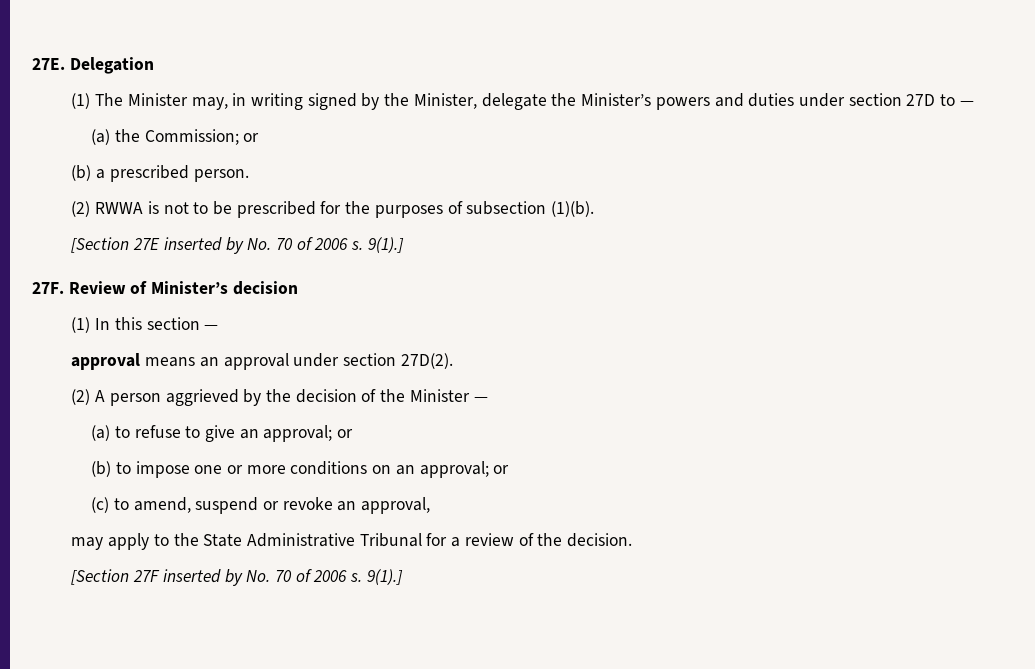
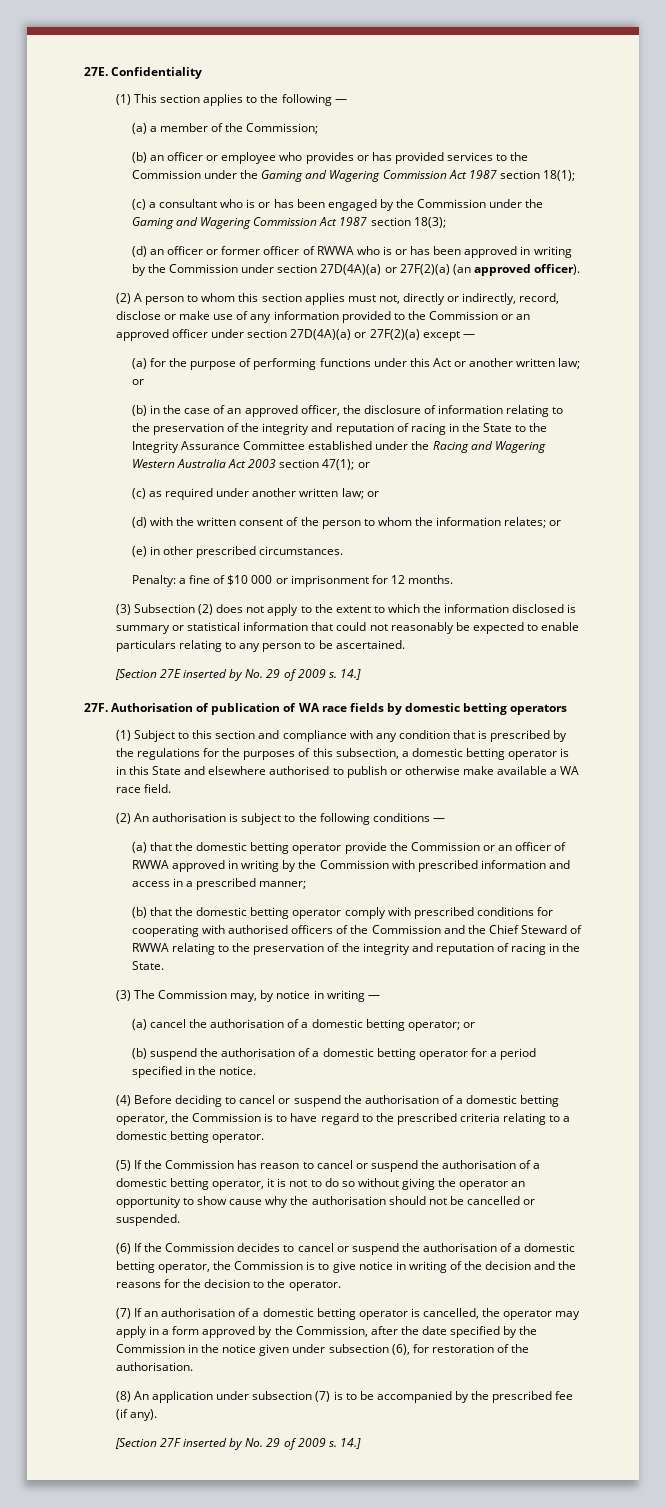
[69,57,154,74] [71,93,974,110] [91,129,111,145] Delegation // (1) The Minister may, in writing signed by the Minister, delegate the Minister’s powers and duties under section 27D to — // (a) -> [111,67,203,79] [115,94,347,106] [131,123,224,134] Confidentiality // (1) This section applies to the following — // (a) a member of
[243,133,260,142] [71,165,249,182] [71,201,595,218] or // (b) a prescribed person. // (2) RWWA is not to be prescribed for the purposes of subsection (1)(b). -> [131,152,529,164] [131,170,575,182] [131,199,544,211] [131,217,446,229] [131,246,572,258] [131,264,580,276] [115,293,560,305] [115,311,531,323] [115,329,475,341] [131,358,581,370] [131,379,144,385] [131,405,564,417] [131,423,548,435] [131,441,546,453] [131,459,370,470] [131,488,379,500] [131,517,562,529] [131,546,344,558] [131,575,453,587] [115,604,577,616] [115,622,580,634] [115,640,405,652] // (b) an officer or employee who provides or has provided services to the Commission under the Gaming and Wagering Commission Act 1987 section 18(1); // (c) a consultant who is or has been engaged by the Commission under the Gaming and Wagering Commission Act 1987 section 18(3); // (d) an officer or former officer of RWWA who is or has been approved in writing by the Commission under section 27D(4A)(a) or 27F(2)(a) (an approved officer). // (2) A person to whom this section applies must not, directly or indirectly, record, disclose or make use of any information provided to the Commission or an approved officer under section 27D(4A)(a) or 27F(2)(a) except — // (a) for the purpose of performing functions under this Act or another written law; or // (b) in the case of an approved officer, the disclosure of information relating to the preservation of the integrity and reputation of racing in the State to the Integrity Assurance Committee established under the Racing and Wagering Western Australia Act 2003 section 47(1); or // (c) as required under another written law; or // (d) with the written consent of the person to whom the information relates; or // (e) in other prescribed circumstances. // Penalty: a fine of $10 000 or imprisonment for 12 months. // (3) Subsection (2) does not apply to the extent to which the information disclosed is summary or statistical information that could not reasonably be expected to enable particulars relating to any person to be ascertained.
[276,237,404,253] [32,281,298,295] [71,317,219,333] [71,353,453,370] [71,389,488,406] [91,425,354,442] [91,461,510,478] [91,497,431,514] [71,533,633,550] 70 of 2006 s. 9(1).] // 27F. Review of Minister’s decision // (1) In this section — // approval means an approval under section 27D(2). // (2) A person aggrieved by the decision of the Minister — // (a) to refuse to give an approval; or // (b) to impose one or more conditions on an approval; or // (c) to amend, suspend or revoke an approval, // may apply to the State Administrative Tribunal for a review of the decision. -> [266,669,361,681] [84,703,568,715] [115,730,568,742] [115,748,570,760] [115,766,580,778] [115,784,172,793] [115,813,445,825] [131,842,567,854] [131,860,570,872] [131,878,307,890] [131,907,553,919] [131,925,583,937] [131,943,581,955] [131,961,164,970] [115,990,380,1002] [131,1019,475,1031] [131,1048,537,1060] [131,1066,257,1078] [115,1095,560,1107] [115,1113,571,1125] [115,1131,265,1143] [115,1160,541,1172] [115,1178,526,1190] [115,1196,536,1208] [115,1214,180,1226] [115,1243,576,1255] [115,1261,577,1273] [115,1279,341,1291] [115,1308,581,1320] [115,1326,538,1338] [115,1344,530,1356] [115,1362,193,1371] [115,1391,574,1403] [115,1409,158,1421] 29 of 2009 s. 14.] // 27F. Authorisation of publication of WA race fields by domestic betting operators // (1) Subject to this section and compliance with any condition that is prescribed by the regulations for the purposes of this subsection, a domestic betting operator is in this State and elsewhere authorised to publish or otherwise make available a WA race field. // (2) An authorisation is subject to the following conditions — // (a) that the domestic betting operator provide the Commission or an officer of RWWA approved in writing by the Commission with prescribed information and access in a prescribed manner; // (b) that the domestic betting operator comply with prescribed conditions for cooperating with authorised officers of the Commission and the Chief Steward of RWWA relating to the preservation of the integrity and reputation of racing in the State. // (3) The Commission may, by notice in writing — // (a) cancel the authorisation of a domestic betting operator; or // (b) suspend the authorisation of a domestic betting operator for a period specified in the notice. // (4) Before deciding to cancel or suspend the authorisation of a domestic betting operator, the Commission is to have regard to the prescribed criteria relating to a domestic betting operator. // (5) If the Commission has reason to cancel or suspend the authorisation of a domestic betting operator, it is not to do so without giving the operator an opportunity to show cause why the authorisation should not be cancelled or suspended. // (6) If the Commission decides to cancel or suspend the authorisation of a domestic betting operator, the Commission is to give notice in writing of the decision and the reasons for the decision to the operator. // (7) If an authorisation of a domestic betting operator is cancelled, the operator may apply in a form approved by the Commission, after the date specified by the Commission in the notice given under subsection (6), for restoration of the authorisation. // (8) An application under subsection (7) is to be accompanied by the prescribed fee (if any).
[275,569,403,585] 70 of 2006 s. 9(1).] -> [266,1438,361,1450] 29 of 2009 s. 14.]

